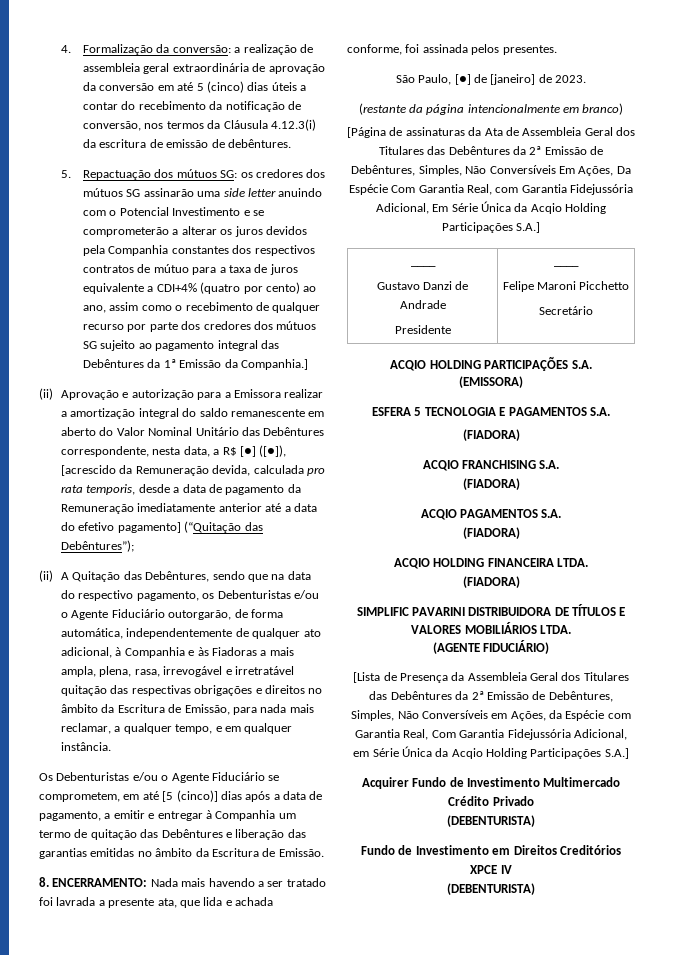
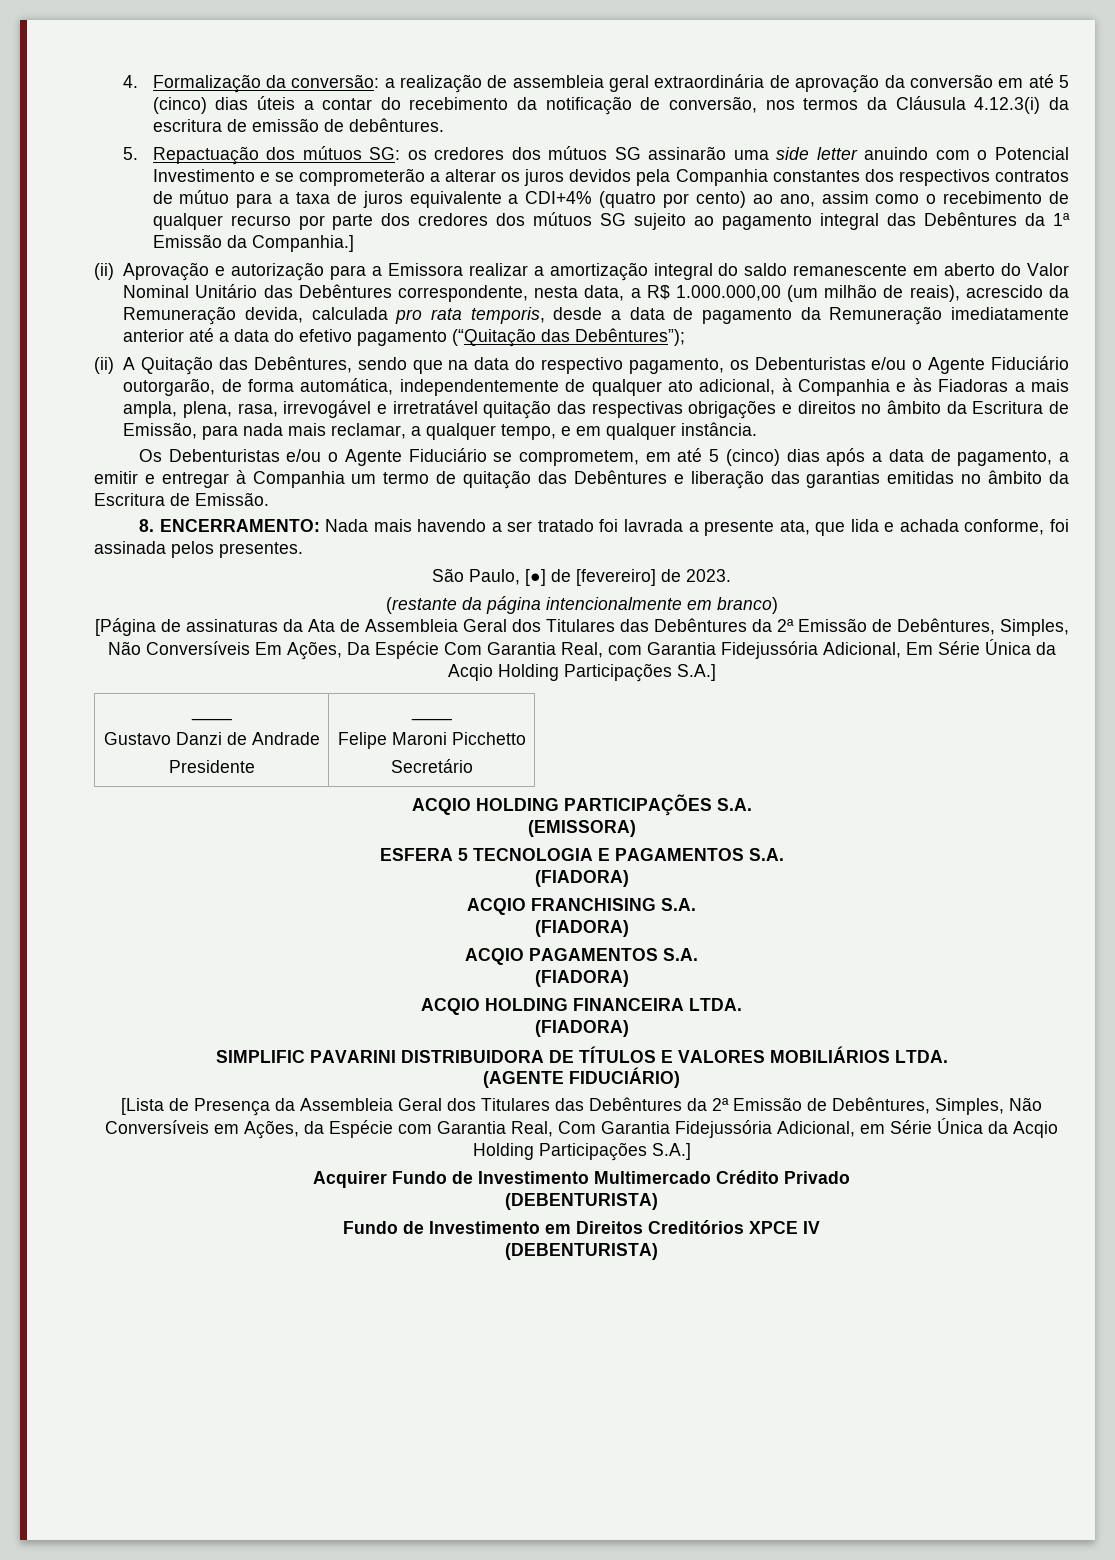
[239,445,287,457] [61,465,117,476] [●] ([●]), [acrescido -> [675,284,1043,302] 1.000.000,00 (um milhão de reais), acrescido
[117,522,181,533] pagamento] -> [357,330,448,346] pagamento
[162,790,218,802] [5 (cinco)] -> [709,449,780,466] 5 (cinco)
[490,74,536,85] [janeiro] -> [576,569,656,586] [fevereiro]

